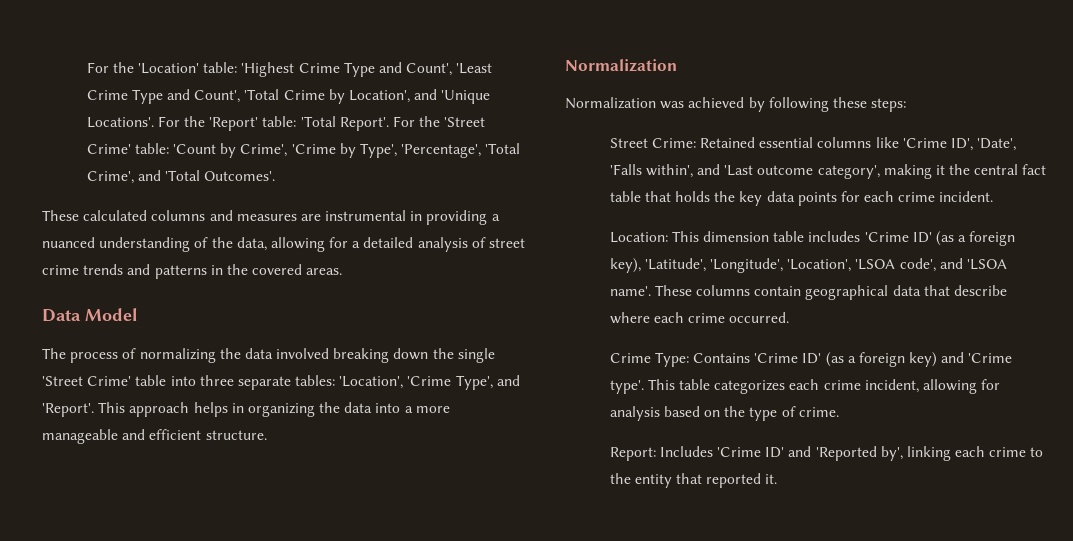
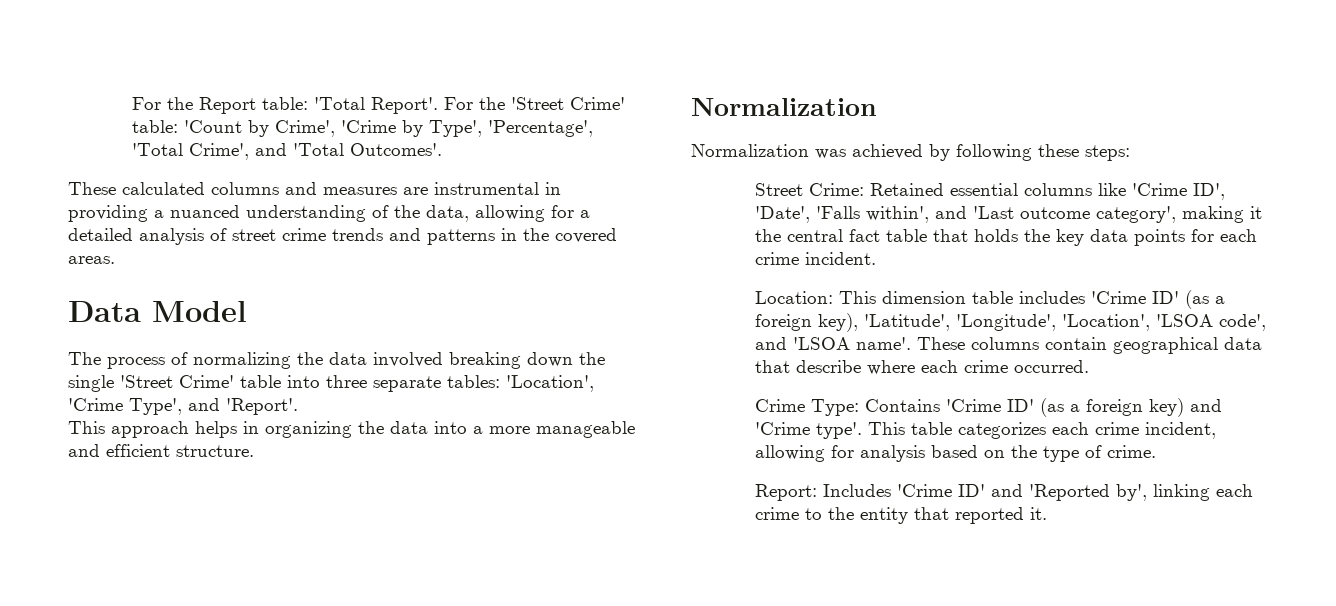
[86,62,493,77] [86,89,491,104] [86,116,259,131] For the 'Location' table: 'Highest Crime Type and Count', 'Least Crime Type and Count', 'Total Crime by Location', and 'Unique Locations'. For the 'Report' -> [131,97,256,114] For the Report
(94, 410) none -> (298, 406) //

